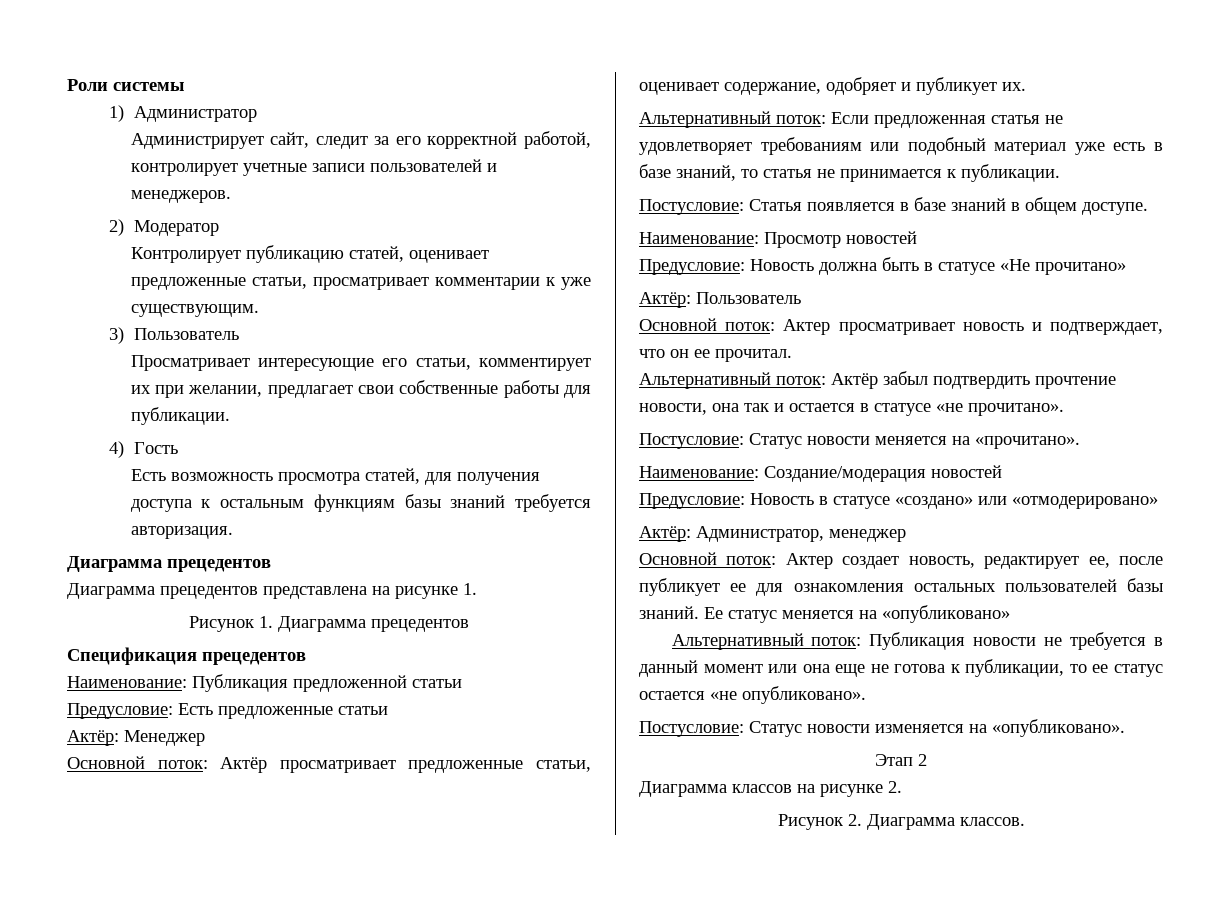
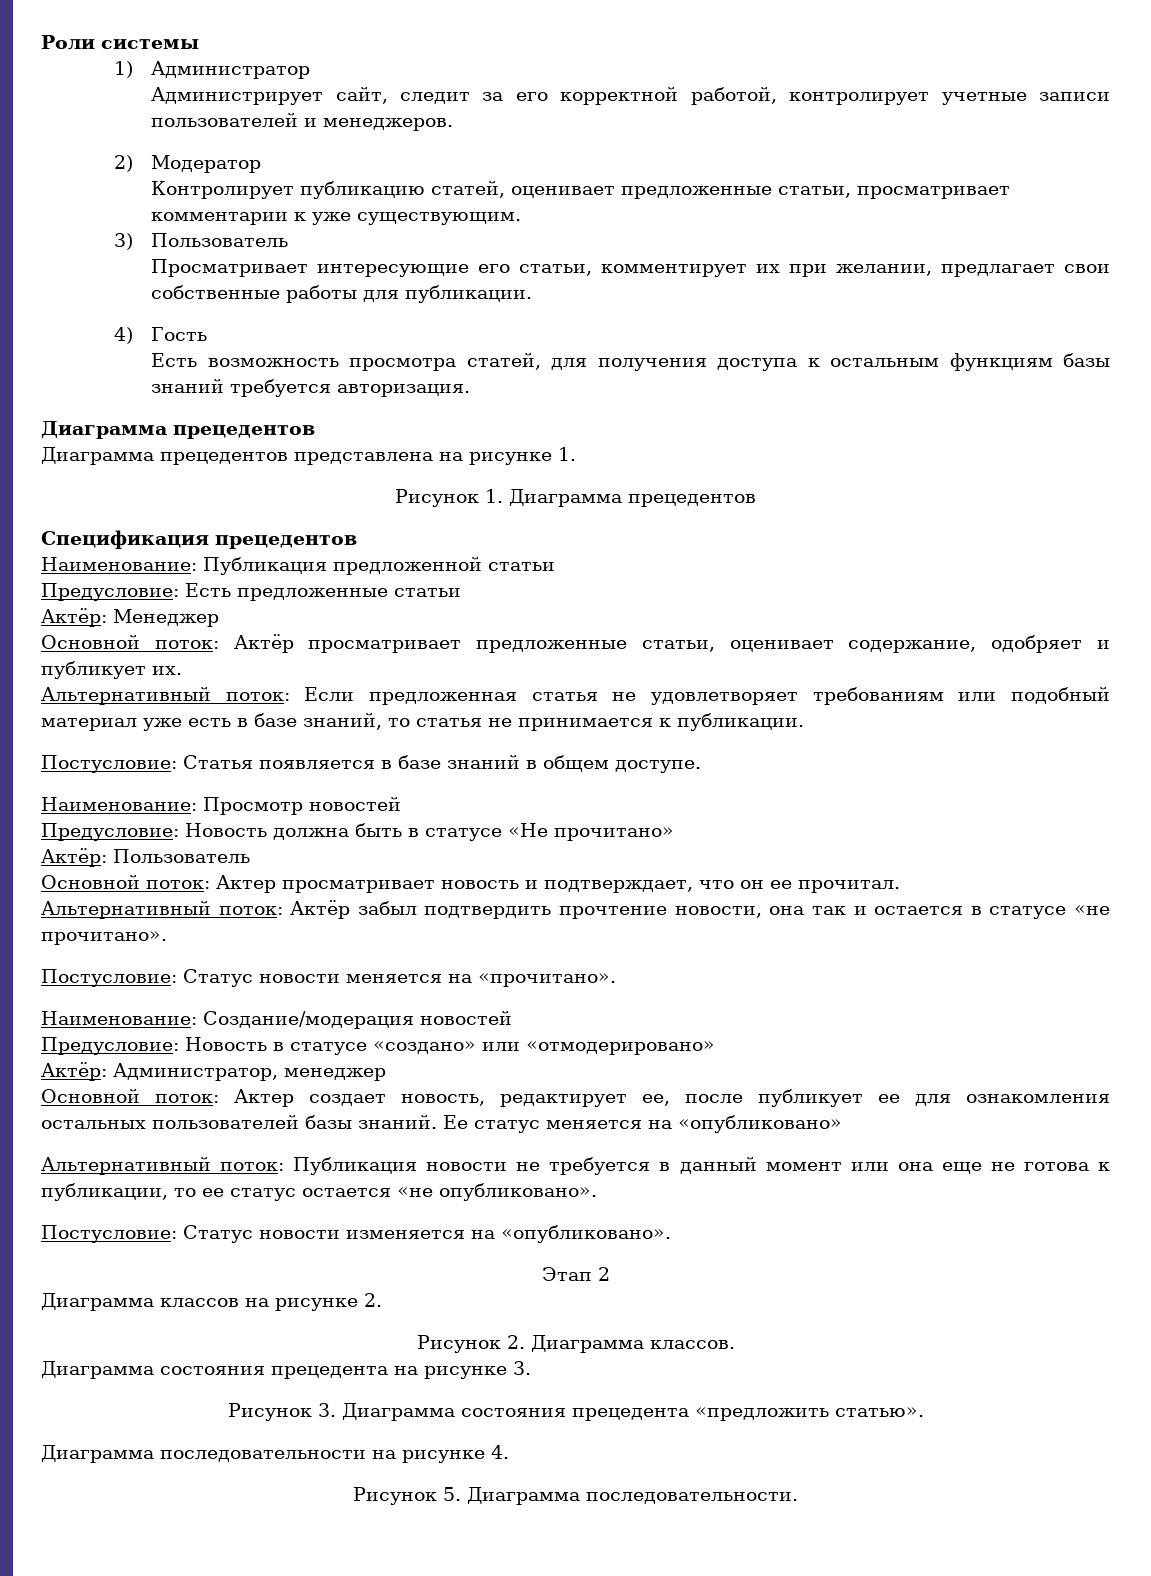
(1025, 821) none -> [41,1361,531,1379] [227,1403,924,1421] [41,1445,509,1463] [353,1487,798,1505] // Диаграмма состояния прецедента на рисунке 3. // Рисунок 3. Диаграмма состояния прецедента «предложить статью». // Диаграмма последовательности на рисунке 4. // Рисунок 5. Диаграмма последовательности.

